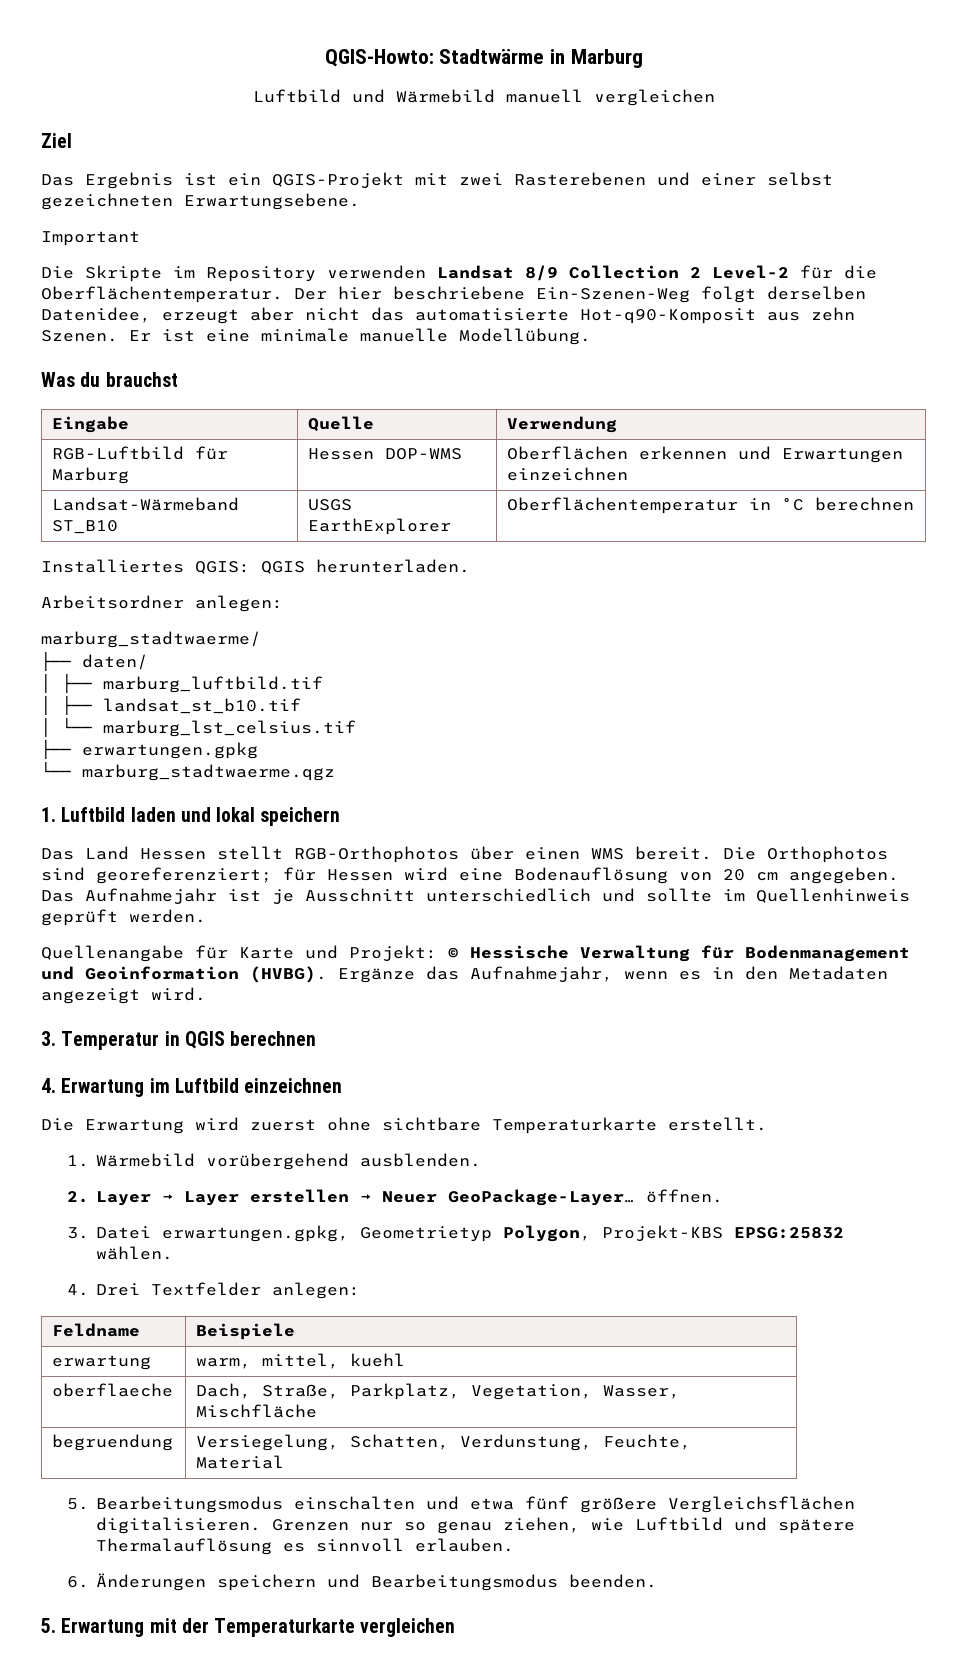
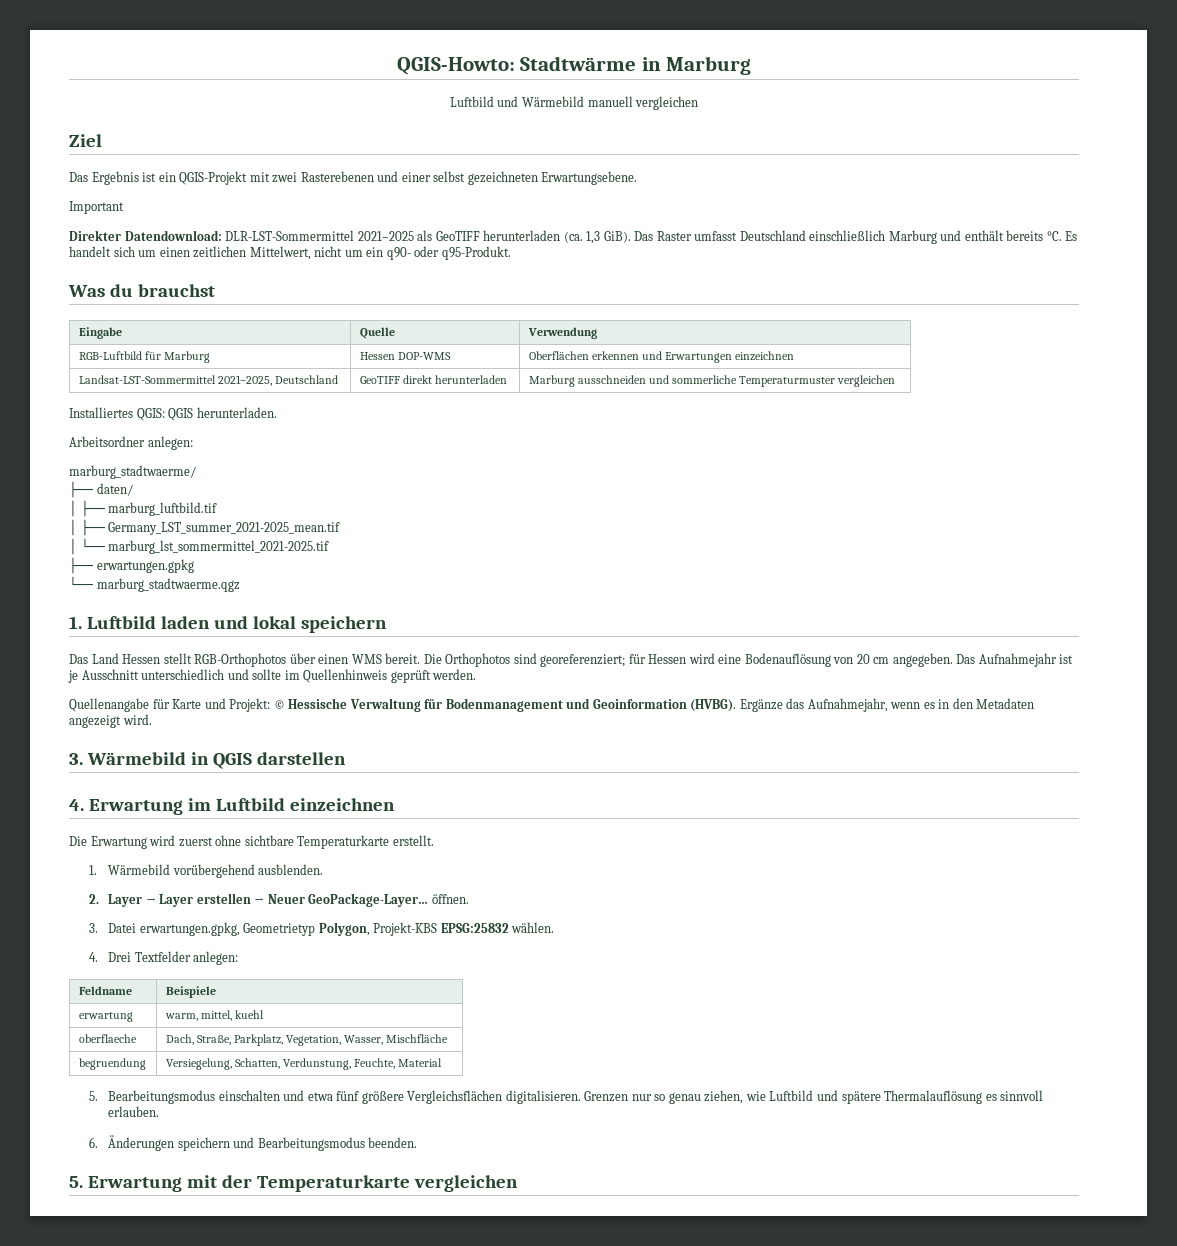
[41,265,877,282] [41,286,866,303] [41,307,855,324] [41,328,591,345] Die Skripte im Repository verwenden Landsat 8/9 Collection 2 Level-2 für die Oberflächentemperatur. Der hier beschriebene Ein-Szenen-Weg folgt derselben Datenidee, erzeugt aber nicht das automatisierte Hot-q90-Komposit aus zehn Szenen. Er ist eine minimale manuelle Modellübung. -> [69,230,1078,244] [69,246,511,260] Direkter Datendownload: DLR-LST-Sommermittel 2021–2025 als GeoTIFF herunterladen (ca. 1,3 GiB). Das Raster umfasst Deutschland einschließlich Marburg und enthält bereits °C. Es handelt sich um einen zeitlichen Mittelwert, nicht um ein q90- oder q95-Produkt.
[52,497,240,511] [52,520,119,534] [308,499,353,511] [308,518,452,535] [507,497,915,514] Landsat-Wärmeband ST_B10 | USGS EarthExplorer | Oberflächentemperatur in °C berechnen -> [78,375,338,386] [359,375,507,384] [528,375,896,387] Landsat-LST-Sommermittel 2021–2025, Deutschland | GeoTIFF direkt herunterladen | Marburg ausschneiden und sommerliche Temperaturmuster vergleichen
[103,698,301,714] landsat_st_b10.tif -> [108,522,341,535] Germany_LST_summer_2021-2025_mean.tif
[103,720,356,737] marburg_lst_celsius.tif -> [108,540,330,554] marburg_lst_sommermittel_2021-2025.tif
[61,1031,160,1050] Temperatur -> [86,752,186,765] Wärmebild
[230,1031,317,1046] berechnen -> [256,752,346,765] darstellen

